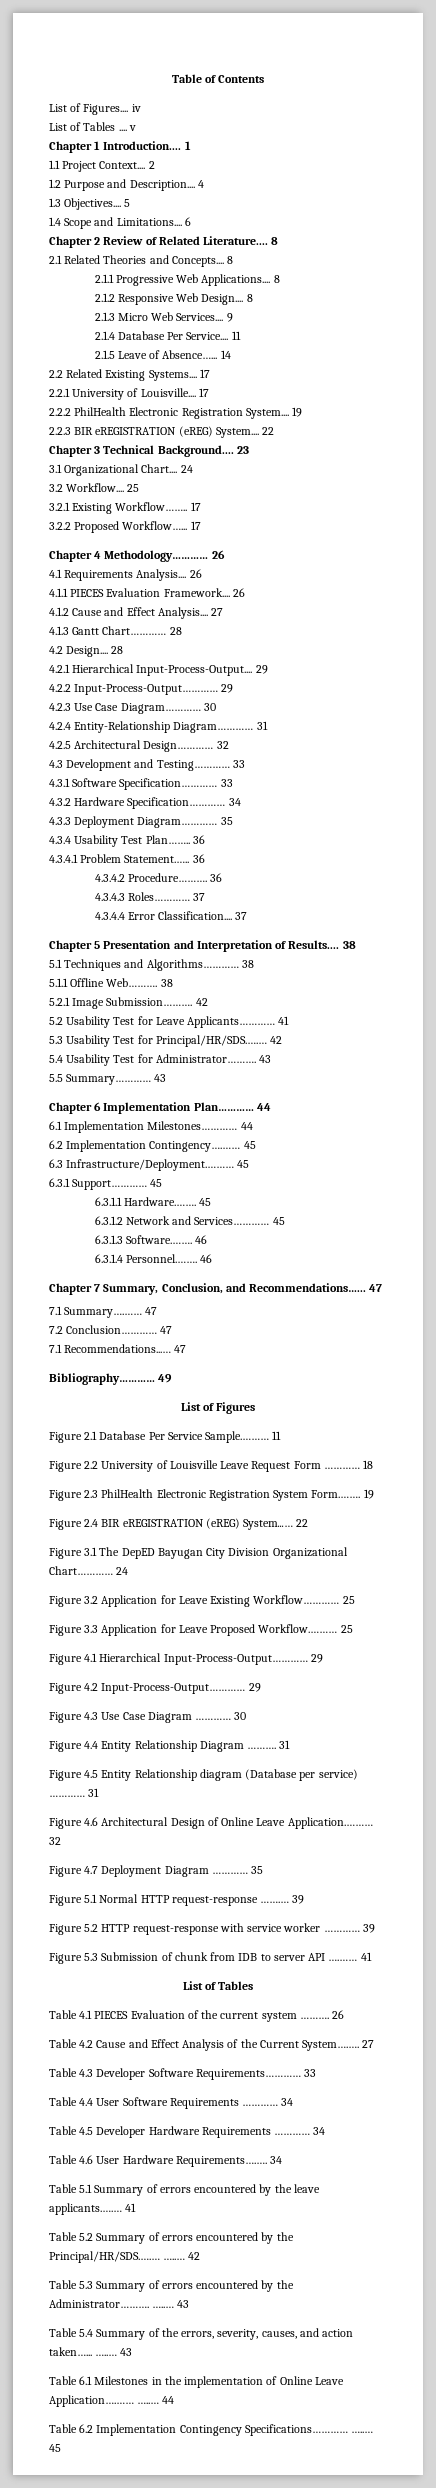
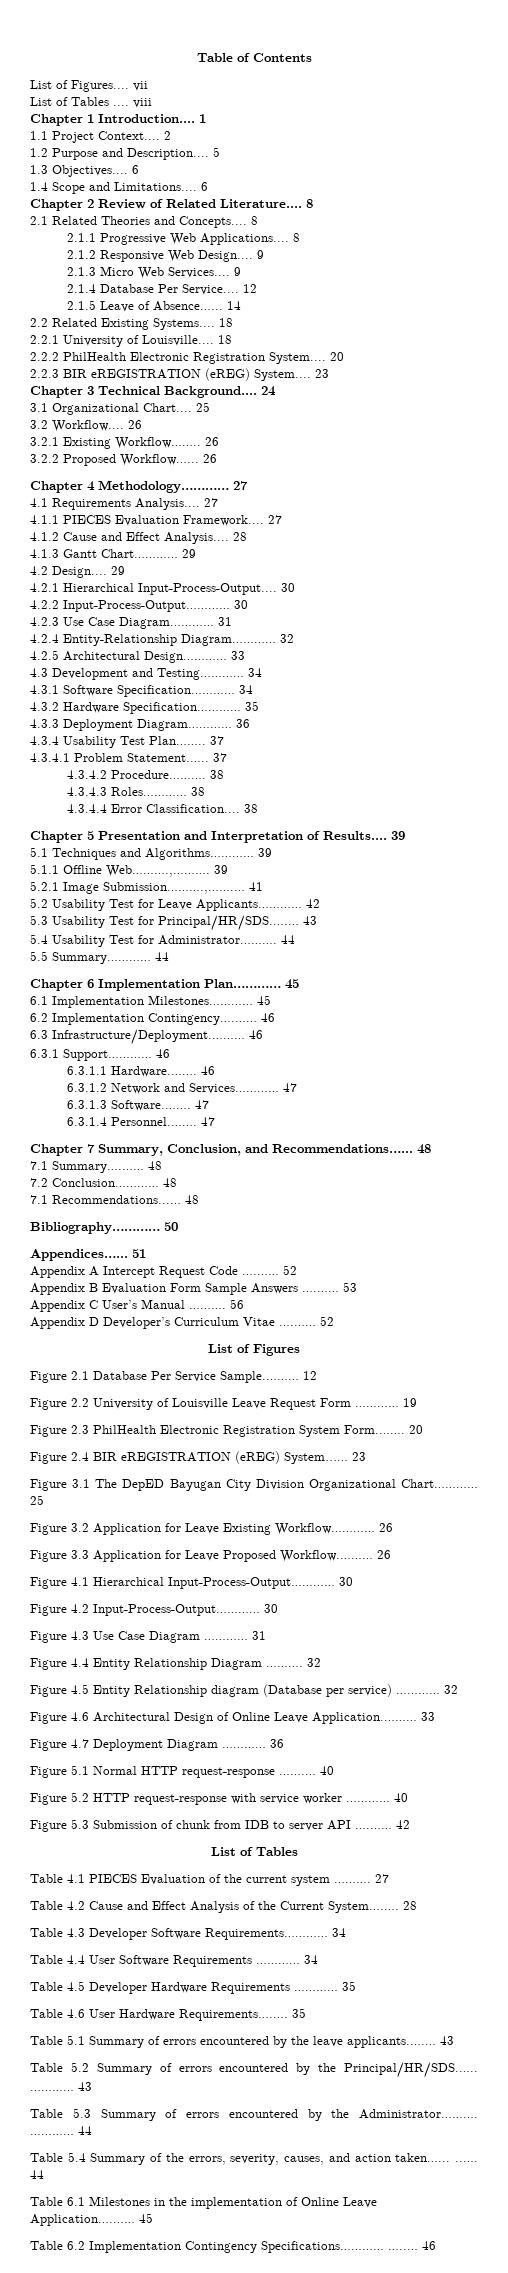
[131,104,141,112] iv -> [133,81,148,91] vii
[128,125,136,131] v -> [133,98,152,108] viii
[197,180,204,188] 4 -> [213,147,220,157] 5
[124,199,131,207] 5 -> [132,165,139,174] 6
[246,294,253,302] 8 -> [256,250,264,259] 9
[231,331,241,340] 11 -> [242,284,257,293] 12
[199,369,210,378] 17 -> [219,318,233,327] 18
[198,388,209,397] 17 -> [218,335,232,344] 18
[292,407,303,417] 19 -> [330,352,344,361] 20
[262,427,275,435] 22 -> [315,369,329,378] 23
[236,446,249,454] 23 -> [261,386,276,396] 24
[180,465,193,473] 24 -> [196,402,210,412] 25
[127,484,140,492] 25 -> [128,420,142,429] 26
[190,502,201,511] 17 -> [205,437,219,446] 26
[190,521,201,530] 17 -> [203,454,217,463] 26
[211,550,225,559] 26 -> [233,481,248,490] 27
[189,569,202,578] 26 -> [204,498,218,507] 27
[232,588,245,597] 26 -> [268,515,282,524] 27
[211,608,224,616] 27 -> [233,532,247,541] 28
[169,627,182,635] 28 -> [182,549,196,558] 29
[111,646,124,654] 28 -> [111,566,125,575] 29
[255,665,268,674] 29 -> [281,583,295,592] 30
[221,684,234,693] 29 -> [234,600,248,609] 30
[203,703,216,711] 30 -> [218,617,232,626] 31
[256,721,268,730] 31 -> [280,634,294,643] 32
[216,741,229,749] 32 -> [231,651,245,660] 33
[232,760,245,768] 33 -> [248,668,262,677] 34
[220,779,233,787] 33 -> [239,685,253,694] 34
[228,798,241,806] 34 -> [245,701,259,711] 35
[220,817,233,825] 35 -> [236,719,250,728] 36
[192,835,205,844] 36 -> [210,736,224,745] 37
[192,854,205,863] 36 -> [213,753,227,762] 37
[210,873,223,882] 36 -> [209,770,224,779] 38
[193,893,206,901] 37 -> [190,787,205,796] 38
[235,912,248,920] 37 -> [243,804,258,813] 38
[342,941,356,949] 38 -> [391,831,405,840] 39
[241,960,254,968] 38 -> [258,848,272,857] 39
[106,978,173,987] Web………. 38 -> [106,865,228,877] Web……….,………. 39
[106,997,208,1006] Submission………. 42 -> [103,882,263,894] Submission……….,…….… 41
[278,1016,290,1025] 41 -> [306,899,320,908] 42
[270,1036,283,1044] 42 -> [303,916,317,925] 43
[259,1055,272,1063] 43 -> [281,935,295,944] 44
[154,1074,167,1082] 43 -> [155,952,169,961] 44
[256,1103,271,1111] 44 -> [285,979,299,989] 45
[240,1122,253,1130] 44 -> [257,995,271,1005] 45
[243,1141,256,1149] 45 -> [261,1013,275,1022] 46
[237,1160,250,1168] 45 -> [249,1030,263,1039] 46
[150,1179,163,1187] 45 -> [156,1049,170,1058] 46
[199,1198,212,1206] 45 -> [200,1066,215,1075] 46
[272,1217,285,1225] 45 -> [282,1083,297,1092] 47
[195,1235,208,1244] 46 -> [194,1100,209,1109] 47
[200,1254,213,1263] 46 -> [200,1117,215,1126] 47
[369,1284,383,1292] 47 -> [417,1144,431,1154] 48
[145,1307,158,1315] 47 -> [148,1161,162,1170] 48
[160,1326,173,1334] 47 -> [163,1178,177,1187] 48
[174,1345,187,1353] 47 -> [185,1195,199,1204] 48
[158,1374,173,1383] 49 -> [164,1222,178,1231] [30,1249,146,1261] [30,1265,297,1278] [30,1282,357,1295] [30,1299,244,1312] [30,1316,334,1329] 50 // Appendices…... 51 // Appendix A Intercept Request Code ….…… 52 // Appendix B Evaluation Form Sample Answers ….…… 53 // Appendix C User’s Manual ………. 56 // Appendix D Developer’s Curriculum Vitae ….…… 52
[272,1431,282,1440] 11 -> [303,1371,317,1380] 12
[363,1460,374,1469] 18 -> [403,1398,417,1407] 19
[363,1489,374,1499] 19 -> [409,1425,423,1434] 20
[296,1519,309,1527] 22 -> [352,1452,366,1461] 23
[116,1567,129,1575] 24 -> [30,1495,44,1505] 25
[342,1596,355,1604] 25 -> [379,1523,393,1532] 26
[340,1625,353,1633] 25 -> [377,1550,391,1559] 26
[310,1654,323,1663] 29 -> [339,1577,353,1586] 30
[248,1683,261,1692] 29 -> [264,1604,278,1613] 30
[234,1712,247,1720] 30 -> [252,1631,266,1640] 31
[279,1740,291,1749] 31 -> [307,1658,321,1667] 32
[88,1788,100,1797] 31 -> [444,1685,458,1694] 32
[49,1837,61,1845] 32 -> [421,1712,435,1721] 33
[251,1866,264,1874] 35 -> [270,1739,284,1748] 36
[292,1895,305,1904] 39 -> [320,1766,334,1775] 40
[362,1924,375,1933] 39 -> [394,1793,408,1802] 40
[360,1952,372,1961] 41 -> [396,1820,410,1829] 42
[332,2010,345,2019] 26 -> [375,1874,389,1883] 27
[362,2040,375,2048] 27 -> [403,1901,417,1910] 28
[304,2069,317,2077] 33 -> [332,1928,346,1937] 34
[313,2127,326,2135] 34 -> [342,1981,356,1991] 35
[270,2156,283,2164] 34 -> [292,2008,306,2018] 35
[125,2203,137,2212] 41 -> [440,2036,454,2045] 43
[49,2251,201,2263] Principal/HR/SDS.….… …..… 42 -> [344,2062,478,2078] [30,2082,92,2091] Principal/HR/SDS.….. ………… 43
[152,2300,190,2308] …..… 43 -> [30,2126,92,2135] ………… 44
[95,2348,133,2356] …..… 43 -> [455,2161,479,2162] [30,2170,44,2179] ..…. 44
[137,2396,175,2404] …..… 44 -> [139,2213,153,2223] 45
[49,2444,61,2452] 45 -> [422,2241,436,2250] 46

